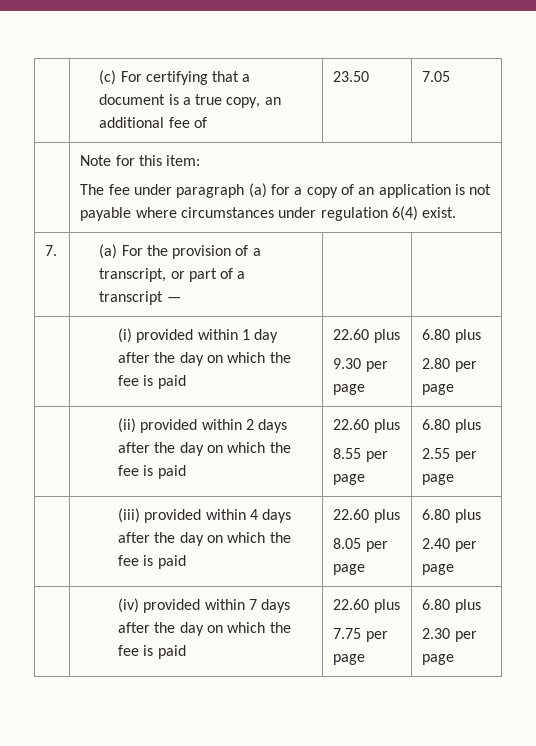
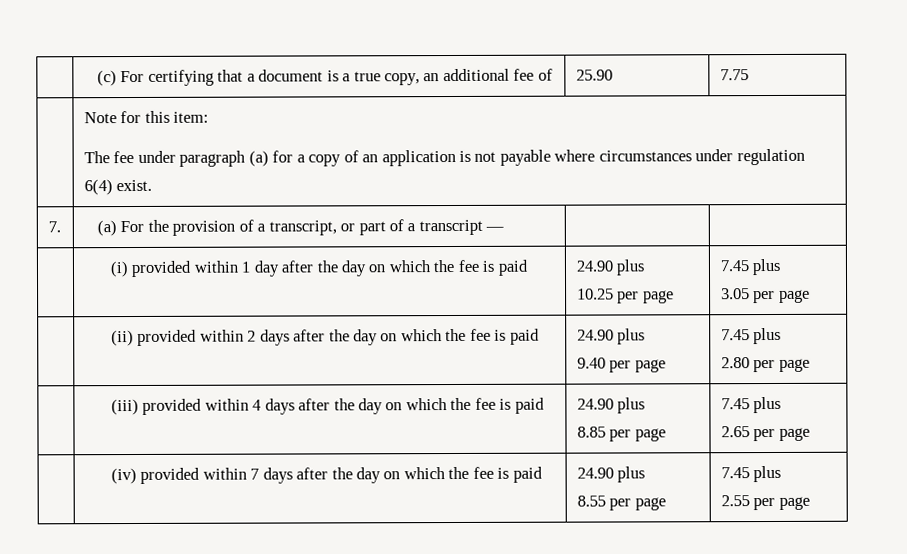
[333,71,370,82] [422,71,451,82] 23.50 | 7.05 -> [575,69,613,81] [719,69,749,81] 25.90 | 7.75
[333,329,400,343] [333,358,388,372] [333,384,366,395] [422,329,481,343] [422,358,451,369] 22.60 plus // 9.30 per page | 6.80 plus // 2.80 -> [575,259,645,276] [576,288,674,304] [719,258,781,276] [720,288,750,300] 24.90 plus // 10.25 per page | 7.45 plus // 3.05
[333,419,400,433] [333,448,388,462] [333,474,366,485] [422,419,481,433] [422,448,451,459] 22.60 plus // 8.55 per page | 6.80 plus // 2.55 -> [576,328,646,345] [576,357,666,373] [720,327,782,345] [720,357,750,369] 24.90 plus // 9.40 per page | 7.45 plus // 2.80
[333,509,400,523] [333,538,388,552] [333,564,366,575] [422,509,481,523] [422,538,451,549] 22.60 plus // 8.05 per page | 6.80 plus // 2.40 -> [576,397,646,414] [576,426,666,442] [720,396,782,414] [720,426,750,438] 24.90 plus // 8.85 per page | 7.45 plus // 2.65
[333,599,400,613] [333,628,388,642] [333,654,366,665] [422,599,481,613] [422,628,451,639] 22.60 plus // 7.75 per page | 6.80 plus // 2.30 -> [576,466,646,483] [576,495,666,511] [720,465,782,483] [720,495,750,507] 24.90 plus // 8.55 per page | 7.45 plus // 2.55

